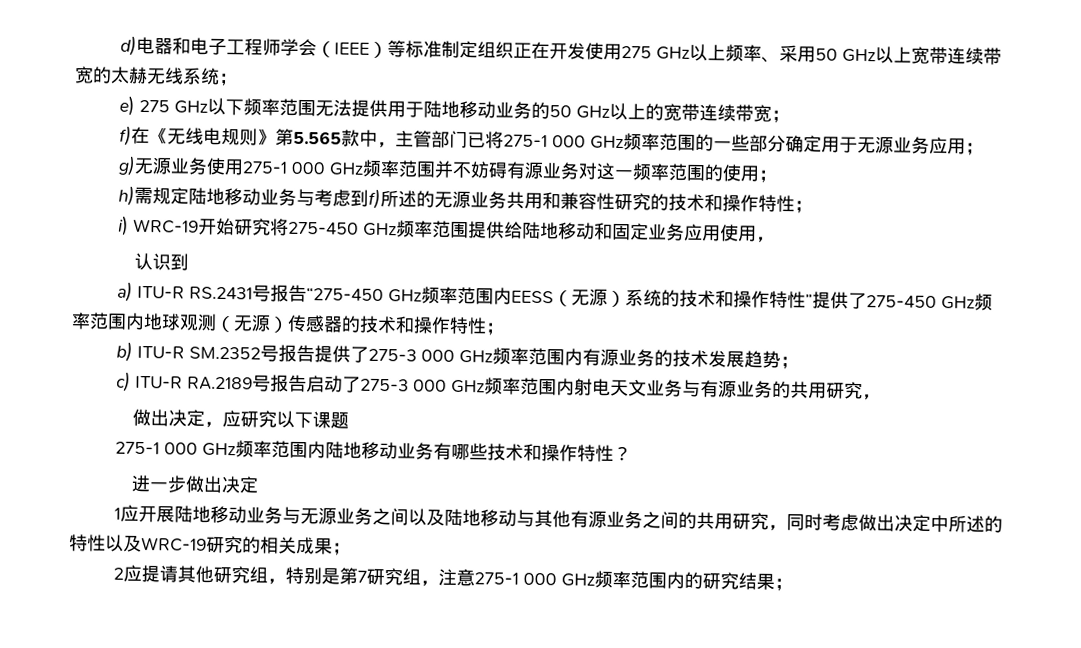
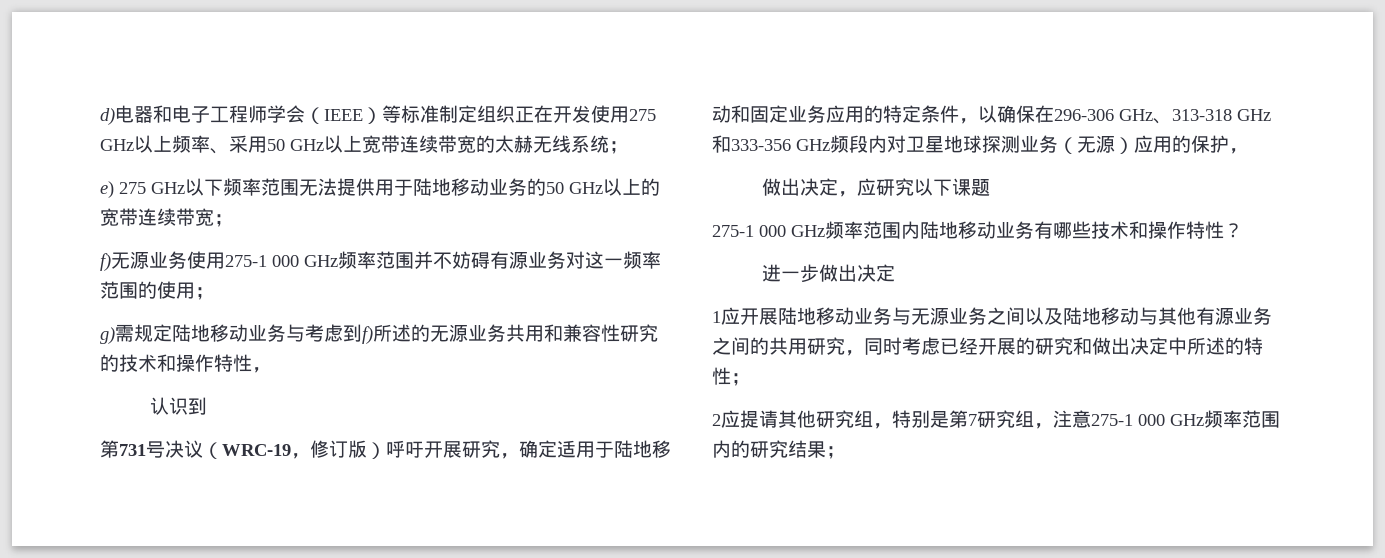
[131,126,985,156] [118,155,137,176] 在《无线电规则》第5.565款中，主管部门已将275-1 000 GHz频率范围的一些部分确定用于无源业务应用； // g) -> (111, 262) none
[118,185,136,206] h) -> [100,327,115,344] g)
[794,200,814,214] [118,215,524,239] ； // i) WRC-19开始研究将275-450 GHz频率范围提供给 -> [252,367,271,373] [149,397,207,415] [100,440,614,459] ， // 认识到 // 第731号决议（WRC-19，修订版）呼吁开展研究，确定适用于
[720,224,776,243] [134,252,190,271] [117,281,994,311] [71,312,505,336] [116,341,800,370] [116,371,864,400] 使用， // 认识到 // a) ITU-R RS.2431号报告“275-450 GHz频率范围内EESS（无源）系统的技术和操作特性”提供了275-450 GHz频率范围内地球观测（无源）传感器的技术和操作特性； // b) ITU-R SM.2352号报告提供了275-3 000 GHz频率范围内有源业务的技术发展趋势； // c) ITU-R RA.2189号报告启动了275-3 000 GHz频率范围内射电天文业务与有源业务的共用研究 -> [864,105,1271,124] [712,135,1229,154] 的特定条件，以确保在296-306 GHz、313-318 GHz和333-356 GHz频段内对卫星地球探测业务（无源）应用的保护
(860, 522) none -> [940,337,1092,355] 已经开展的研究和
[105,534,333,555] 以及WRC-19研究的相关成果 -> (731, 376) none

